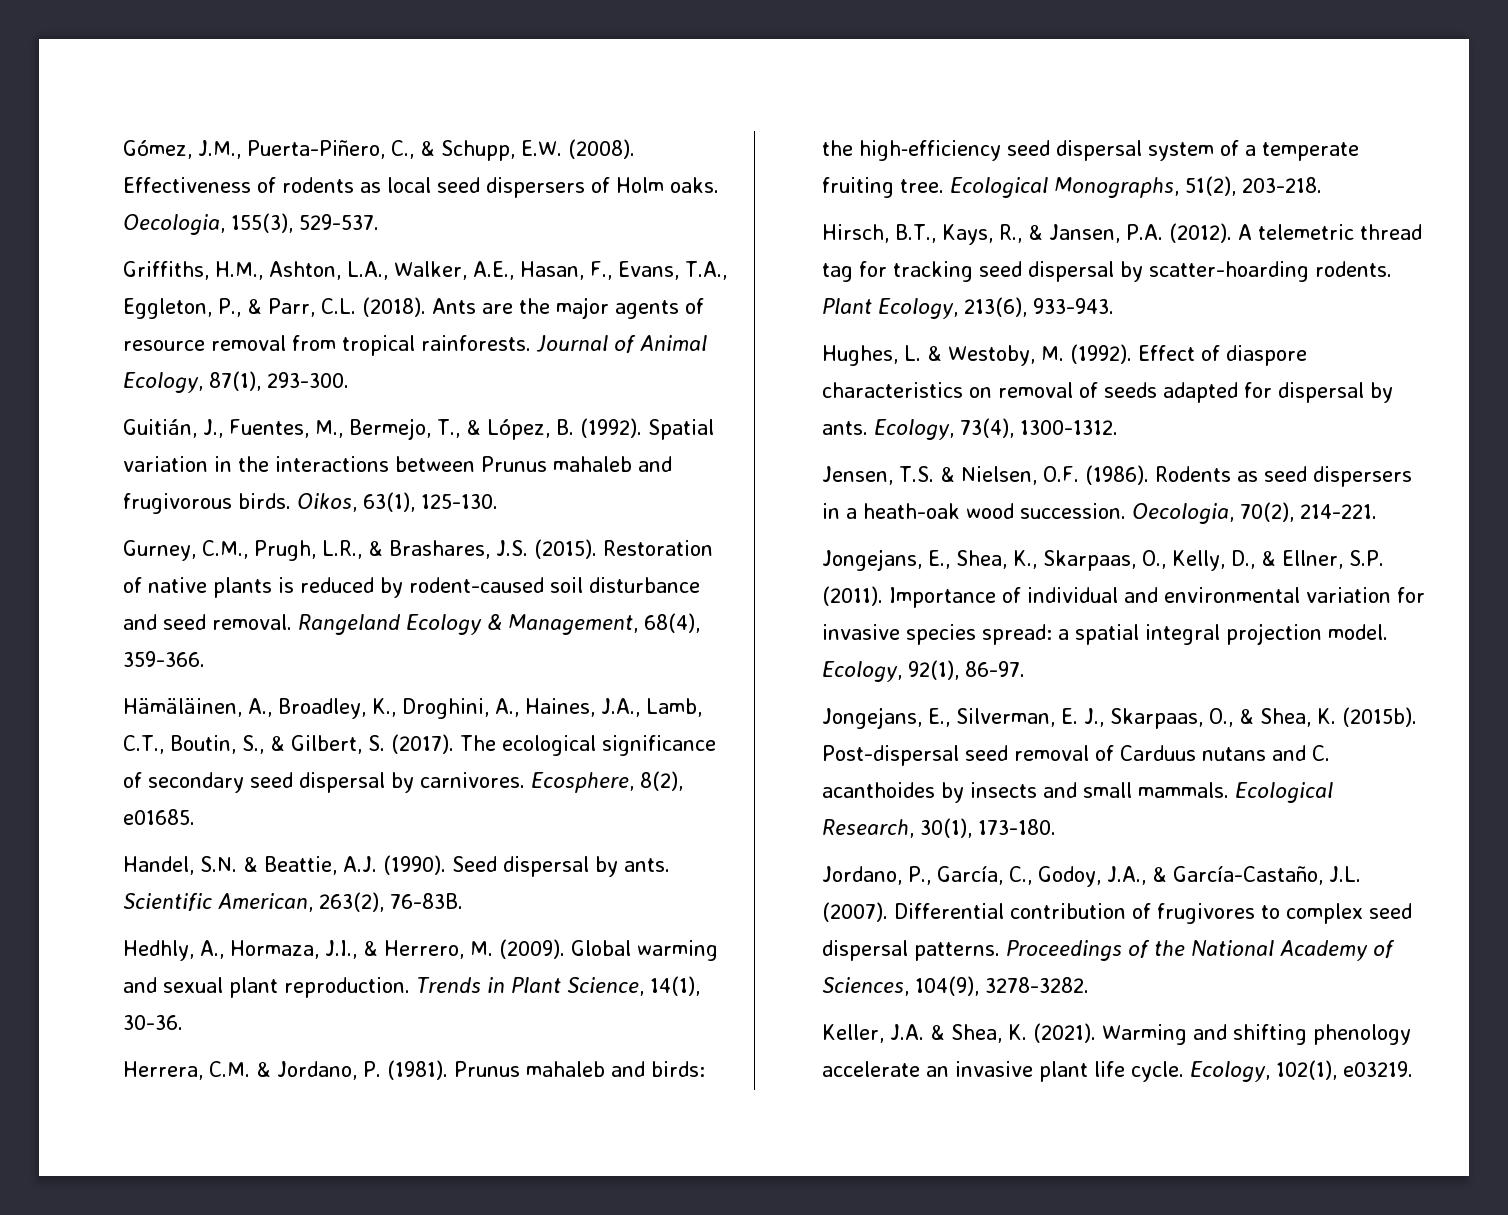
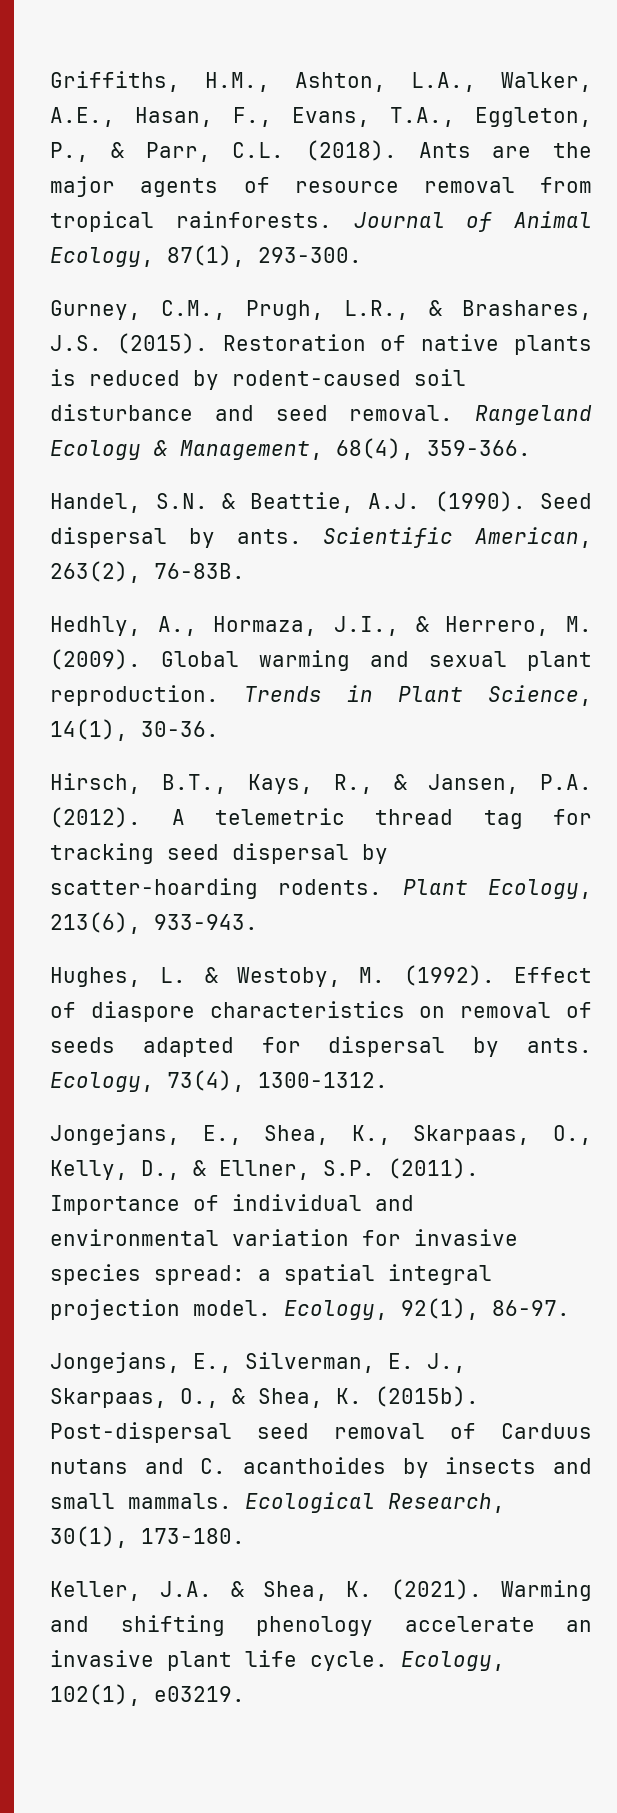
[123,139,635,161] [123,177,720,198] [123,213,380,235] Gómez, J.M., Puerta-Piñero, C., & Schupp, E.W. (2008). Effectiveness of rodents as local seed dispersers of Holm oaks. Oecologia, 155(3), 529-537. // -> (50, 81) none
[123,418,714,440] [123,456,673,472] [123,492,499,514] // Guitián, J., Fuentes, M., Bermejo, T., & López, B. (1992). Spatial variation in the interactions between Prunus mahaleb and frugivorous birds. Oikos, 63(1), 125-130. -> (363, 255) none
[123,698,703,719] [123,734,716,756] [123,771,684,793] [123,809,196,825] // Hämäläinen, A., Broadley, K., Droghini, A., Haines, J.A., Lamb, C.T., Boutin, S., & Gilbert, S. (2017). The ecological significance of secondary seed dispersal by carnivores. Ecosphere, 8(2), e01685. -> (532, 448) none
[123,1060,705,1080] [822,140,1360,161] [822,176,1323,198] // Herrera, C.M. & Jordano, P. (1981). Prunus mahaleb and birds: the high‐efficiency seed dispersal system of a temperate fruiting tree. Ecological Monographs, 51(2), 203-218. -> (220, 729) none
[822,465,1412,487] [822,502,1378,524] // Jensen, T.S. & Nielsen, O.F. (1986). Rodents as seed dispersers in a heath-oak wood succession. Oecologia, 70(2), 214-221. -> (389, 1080) none
[822,866,1361,887] [822,902,1413,924] [822,940,1396,961] [822,976,1090,996] // Jordano, P., García, C., Godoy, J.A., & García-Castaño, J.L. (2007). Differential contribution of frugivores to complex seed dispersal patterns. Proceedings of the National Academy of Sciences, 104(9), 3278-3282. -> (246, 1536) none

